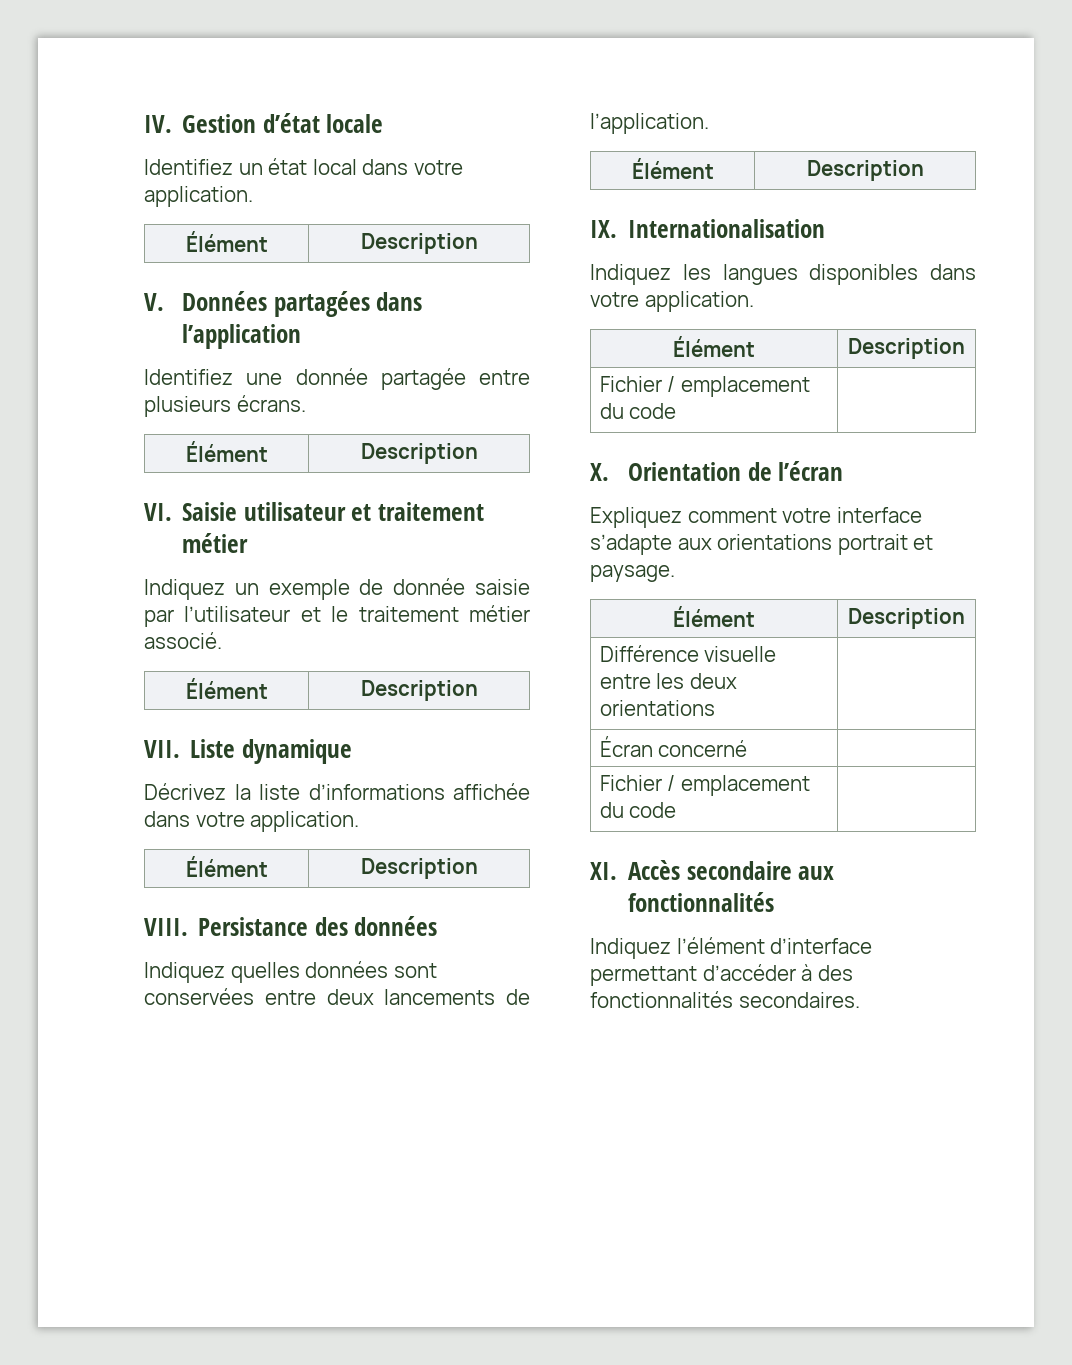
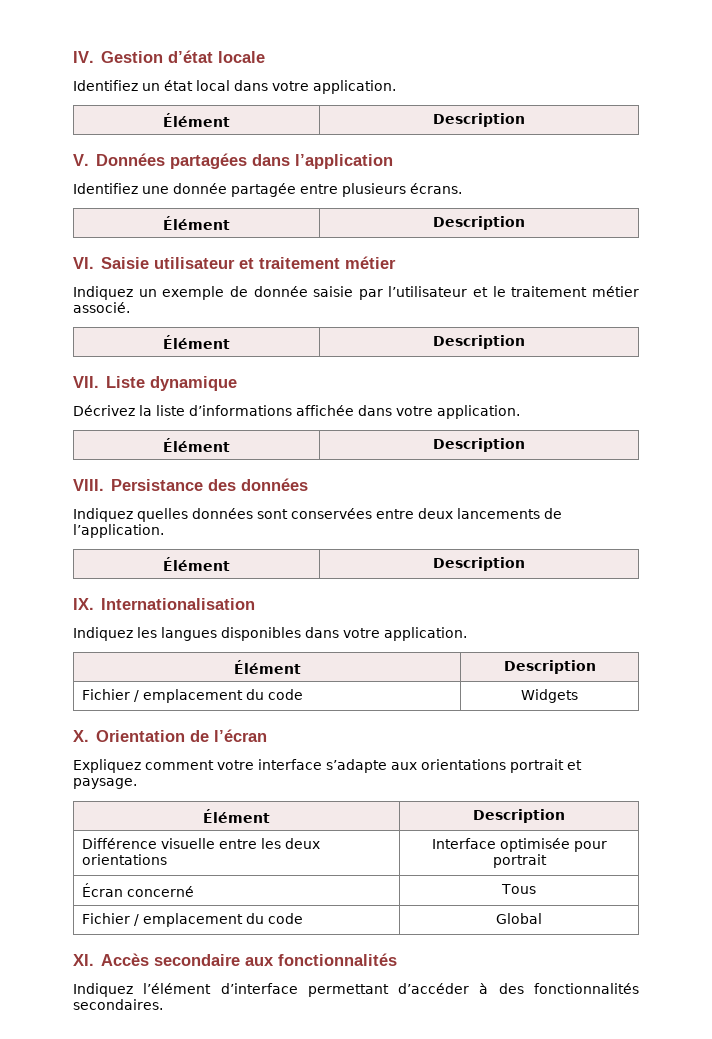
(677, 411) none -> [521,689,578,703] Widgets
(715, 708) none -> [431,838,607,852] [492,854,547,868] Interface optimisée pour portrait
[599,775,810,796] [599,802,677,818] // Fichier / emplacement du code | -> [501,884,537,894] [81,913,303,927] [496,913,542,924] Tous // Fichier / emplacement du code | Global

